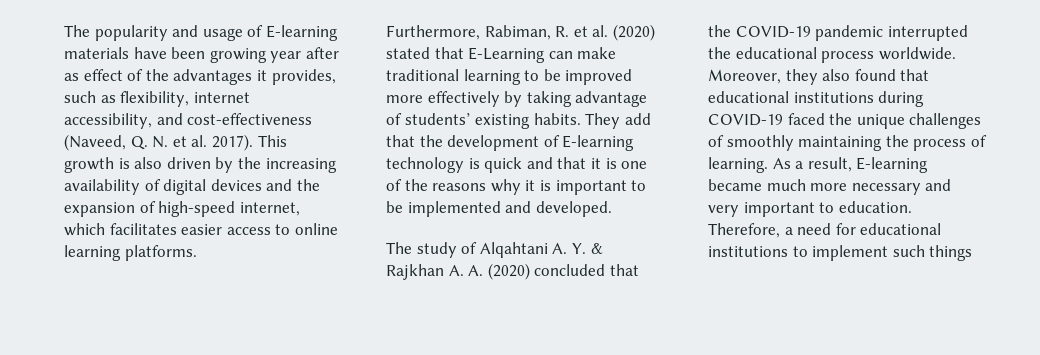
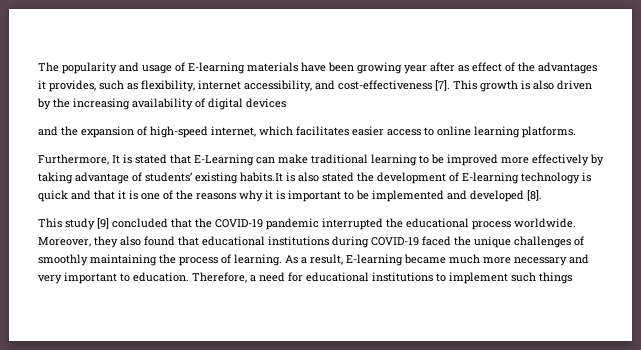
[64,134,253,151] (Naveed, Q. N. et al. 2017). -> [435,80,450,91] [7].
(262, 185) none -> (286, 103) //
[484,24,655,41] Rabiman, R. et al. (2020) -> [112,154,132,164] It is
[533,113,651,129] [386,135,415,147] habits. They add that -> [240,172,354,182] habits.It is also stated
[535,201,612,217] [386,242,603,258] [386,263,530,280] developed. // The study of Alqahtani A. Y. & Rajkhan A. A. (2020) -> [470,190,542,202] [38,218,109,230] developed [8]. // This study [9]

